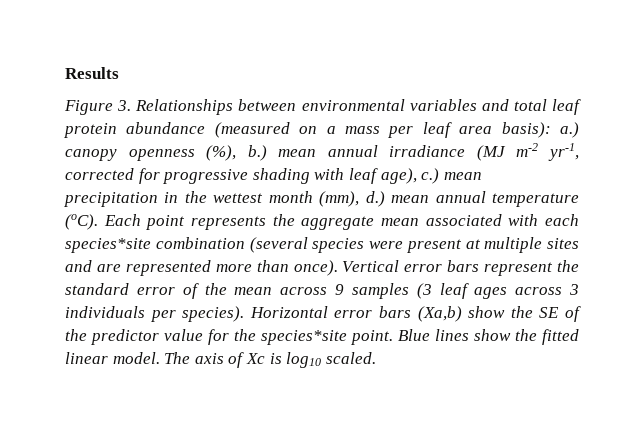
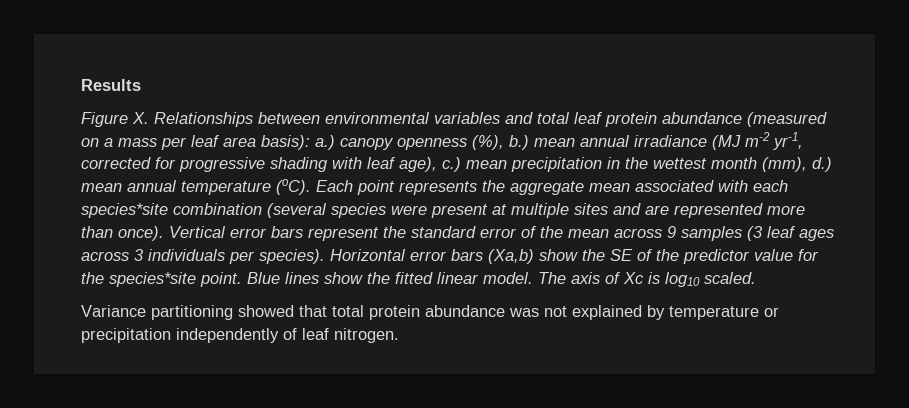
[117,100,132,111] 3. -> [132,112,149,124] X.
(376, 358) none -> [81,305,779,320] [81,328,399,343] // Variance partitioning showed that total protein abundance was not explained by temperature or precipitation independently of leaf nitrogen.

